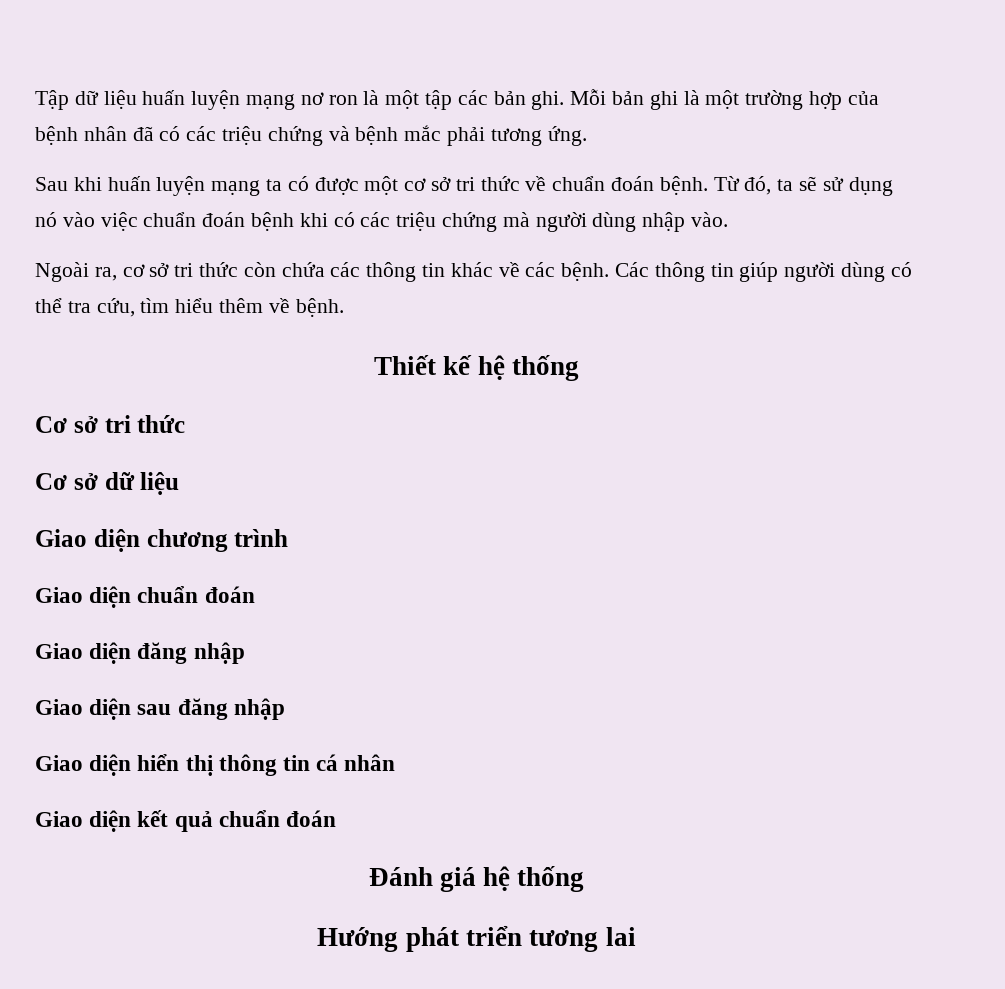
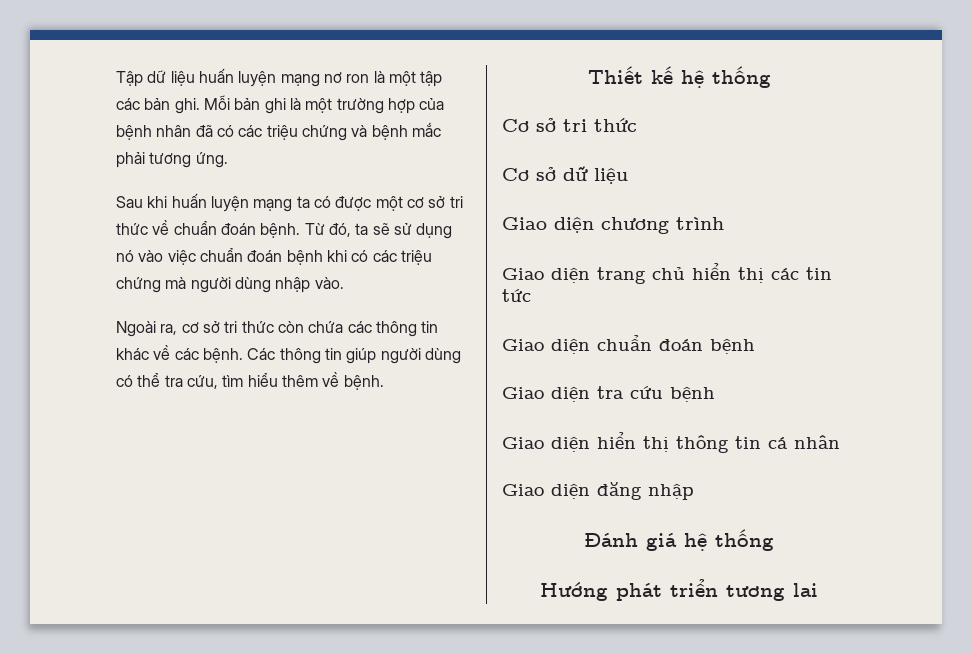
[137,586,255,603] [35,642,245,664] [35,698,285,720] chuẩn đoán // Giao diện đăng nhập // Giao diện sau đăng nhập -> [597,263,832,284] [502,289,531,302] [502,335,755,354] [502,386,715,402] trang chủ hiển thị các tin tức // Giao diện chuẩn đoán bệnh // Giao diện tra cứu bệnh
[137,810,337,832] kết quả chuẩn đoán -> [597,482,694,500] đăng nhập

